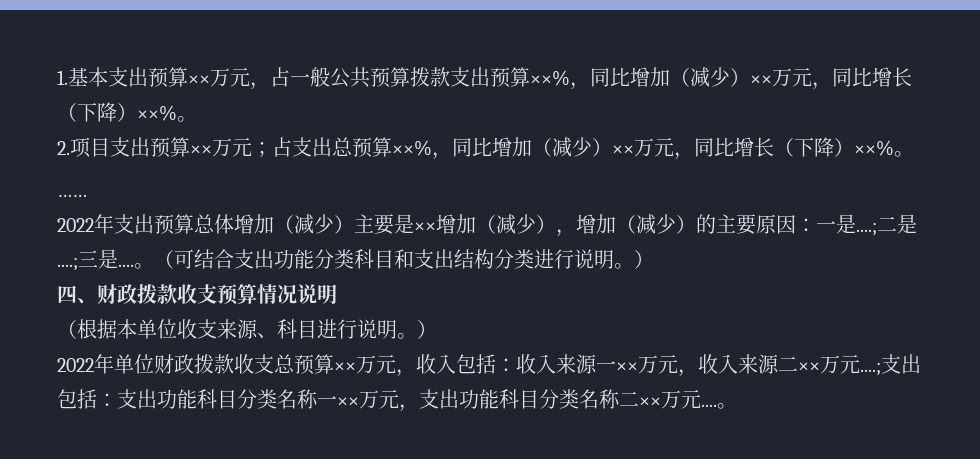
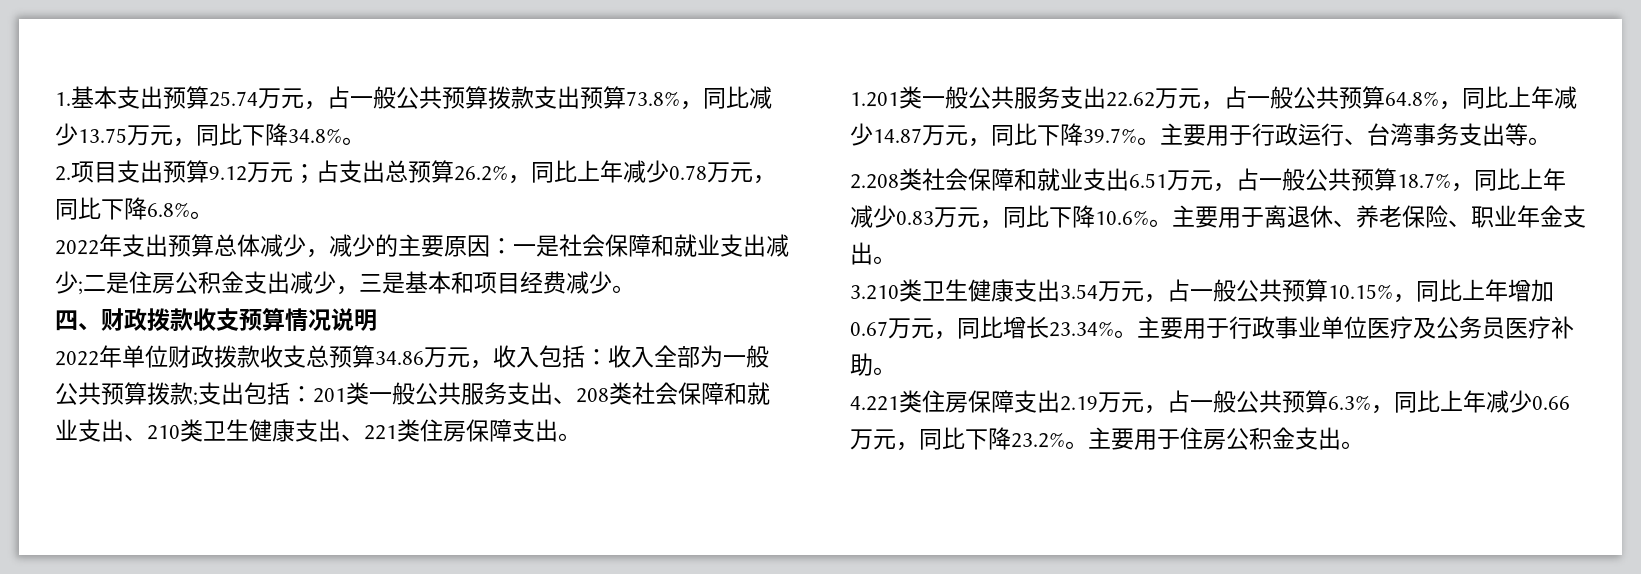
[188,75,210,85] ×× -> [209,91,258,107] 25.74
[530,67,912,90] [57,102,177,122] ××%，同比增加（减少）××万元，同比增长（下降）××% -> [626,86,772,110] [55,123,342,147] 73.8%，同比减少13.75万元，同比下降34.8%
[190,145,212,155] ×× -> [209,166,247,181] 9.12
[392,137,914,160] [57,194,87,197] ××%，同比增加（减少）××万元，同比增长（下降）××%。 // …… -> [454,160,776,184] [55,197,213,220] 26.2%，同比上年减少0.78万元，同比下降6.8%。
[234,214,917,237] [57,249,654,271] 增加（减少）主要是××增加（减少），增加（减少）的主要原因：一是....;二是....;三是....。（可结合支出功能分类科目和支出结构分类进行说明。） -> [260,234,789,258] [55,271,635,295] 减少，减少的主要原因：一是社会保障和就业支出减少;二是住房公积金支出减少，三是基本和项目经费减少。
[57,319,437,339] // （根据本单位收支来源、科目进行说明。） -> (377, 320) none
[334,362,356,372] ×× -> [375,351,424,365] 34.86
[556,354,921,377] [57,389,717,412] 来源一××万元，收入来源二××万元....;支出包括：支出功能科目分类名称一××万元，支出功能科目分类名称二××万元.... -> [654,345,769,368] [55,382,770,406] [55,419,581,442] [850,86,1577,110] [850,123,1551,147] [850,168,1566,192] [850,205,1586,229] [850,242,896,265] [850,279,1554,303] [850,316,1574,340] [850,353,896,376] [850,390,1570,414] [850,427,1341,451] 全部为一般公共预算拨款;支出包括：201类一般公共服务支出、208类社会保障和就业支出、210类卫生健康支出、221类住房保障支出。 // 1.201类一般公共服务支出22.62万元，占一般公共预算64.8%，同比上年减少14.87万元，同比下降39.7%。主要用于行政运行、台湾事务支出等。 // 2.208类社会保障和就业支出6.51万元，占一般公共预算18.7%，同比上年减少0.83万元，同比下降10.6%。主要用于离退休、养老保险、职业年金支出。 // 3.210类卫生健康支出3.54万元，占一般公共预算10.15%，同比上年增加0.67万元，同比增长23.34%。主要用于行政事业单位医疗及公务员医疗补助。 // 4.221类住房保障支出2.19万元，占一般公共预算6.3%，同比上年减少0.66万元，同比下降23.2%。主要用于住房公积金支出

